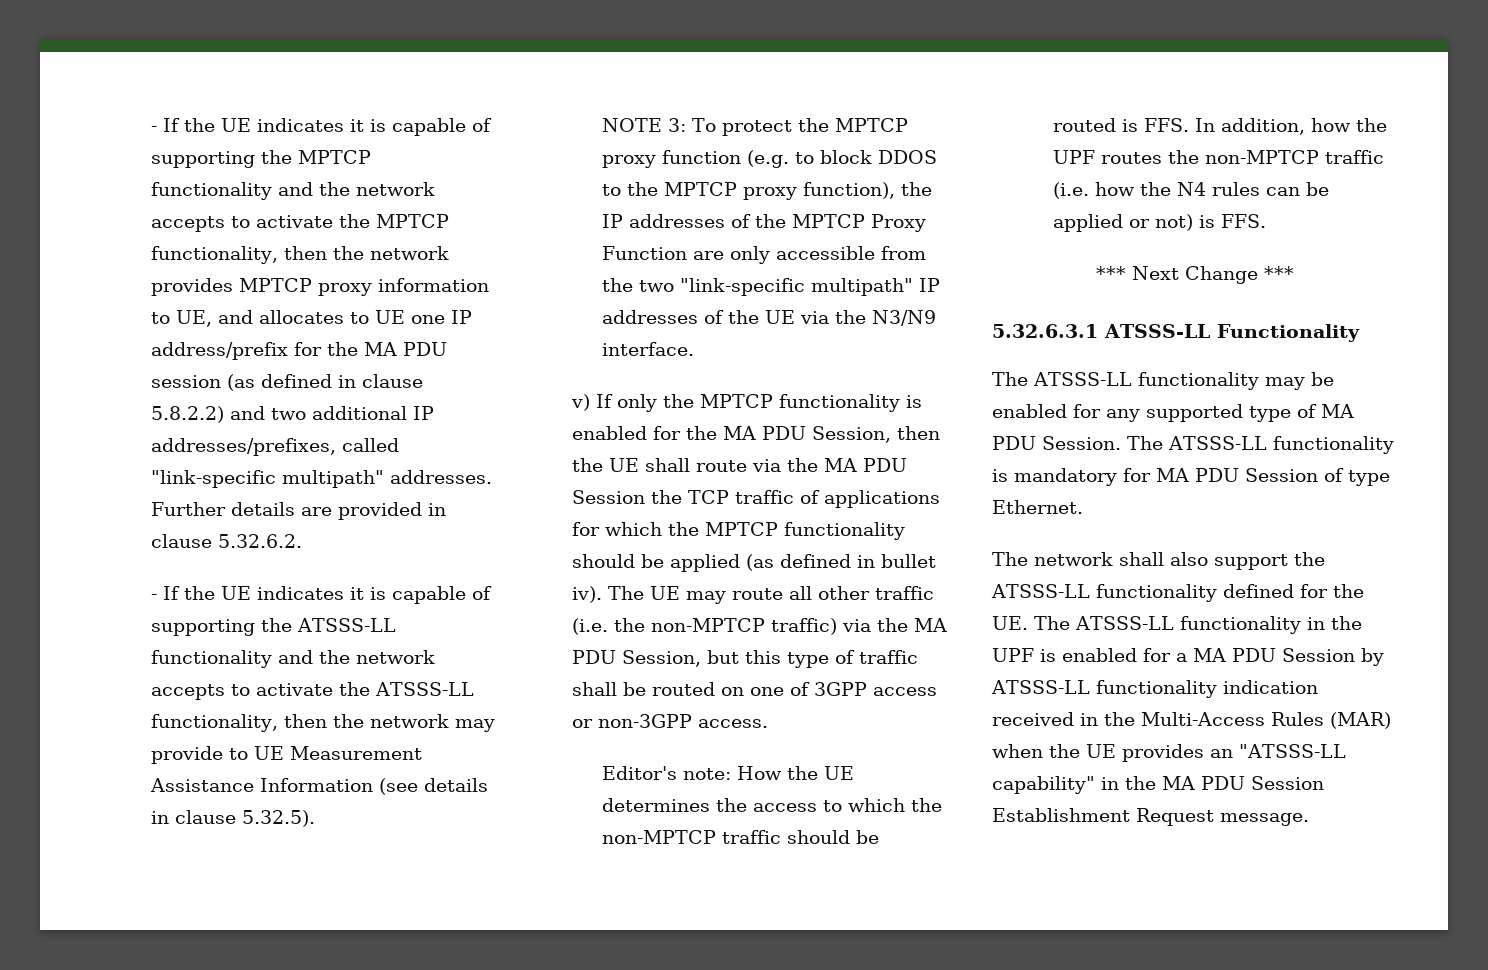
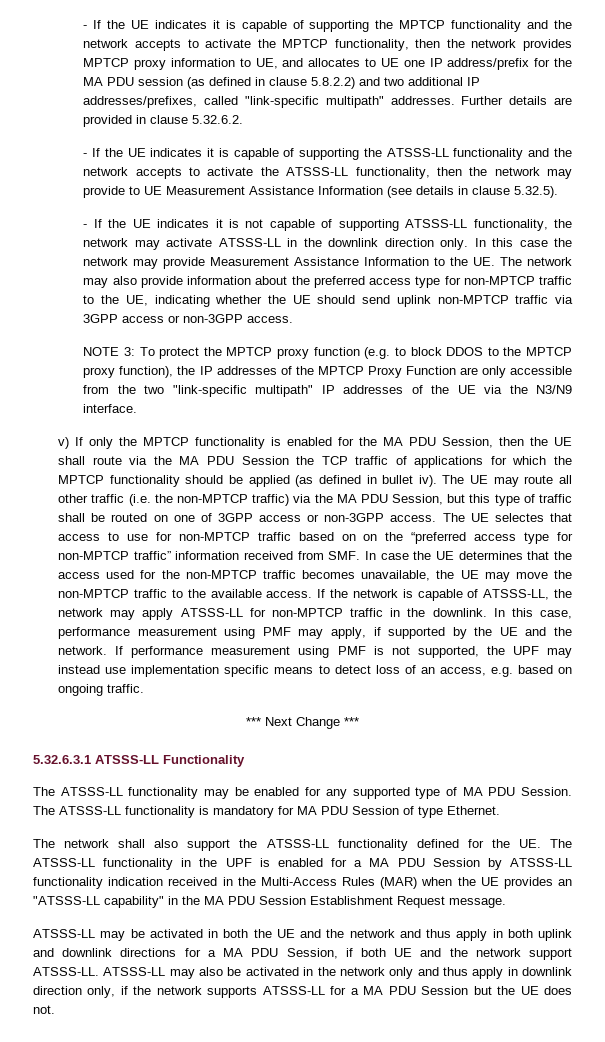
(316, 818) none -> [83,219,572,231] [83,238,572,250] [83,257,573,269] [83,276,572,288] [83,295,573,307] [83,314,294,323] // - If the UE indicates it is not capable of supporting ATSSS-LL functionality, the network may activate ATSSS-LL in the downlink direction only. In this case the network may provide Measurement Assistance Information to the UE. The network may also provide information about the preferred access type for non-MPTCP traffic to the UE, indicating whether the UE should send uplink non-MPTCP traffic via 3GPP access or non-3GPP access.
[602,766,783,780] // Editor's note: How -> [442,513,572,522] [58,532,573,544] [58,551,409,560] The UE selectes that access to use for non-MPTCP traffic based on on the “preferred access type for non-MPTCP traffic” information received from SMF. In case
(711, 805) none -> [527,551,550,560] that
[823,798,943,812] [602,830,880,844] [1053,118,1388,135] [1053,150,1385,164] [1053,182,1330,199] [1053,214,1267,232] to which the non-MPTCP traffic should be routed is FFS. In addition, how the UPF routes the non-MPTCP traffic (i.e. how the N4 rules can be applied or not) is FFS. -> [106,570,572,582] [58,589,573,601] [58,608,573,620] [58,627,573,639] [58,646,572,658] [58,665,573,677] [58,684,145,696] used for the non-MPTCP traffic becomes unavailable, the UE may move the non-MPTCP traffic to the available access. If the network is capable of ATSSS-LL, the network may apply ATSSS-LL for non-MPTCP traffic in the downlink. In this case, performance measurement using PMF may apply, if supported by the UE and the network. If performance measurement using PMF is not supported, the UPF may instead use implementation specific means to detect loss of an access, e.g. based on ongoing traffic.
(1309, 819) none -> [33,929,572,941] [33,948,573,960] [33,967,572,979] [33,986,572,998] [33,1005,55,1014] // ATSSS-LL may be activated in both the UE and the network and thus apply in both uplink and downlink directions for a MA PDU Session, if both UE and the network support ATSSS-LL. ATSSS-LL may also be activated in the network only and thus apply in downlink direction only, if the network supports ATSSS-LL for a MA PDU Session but the UE does not.

